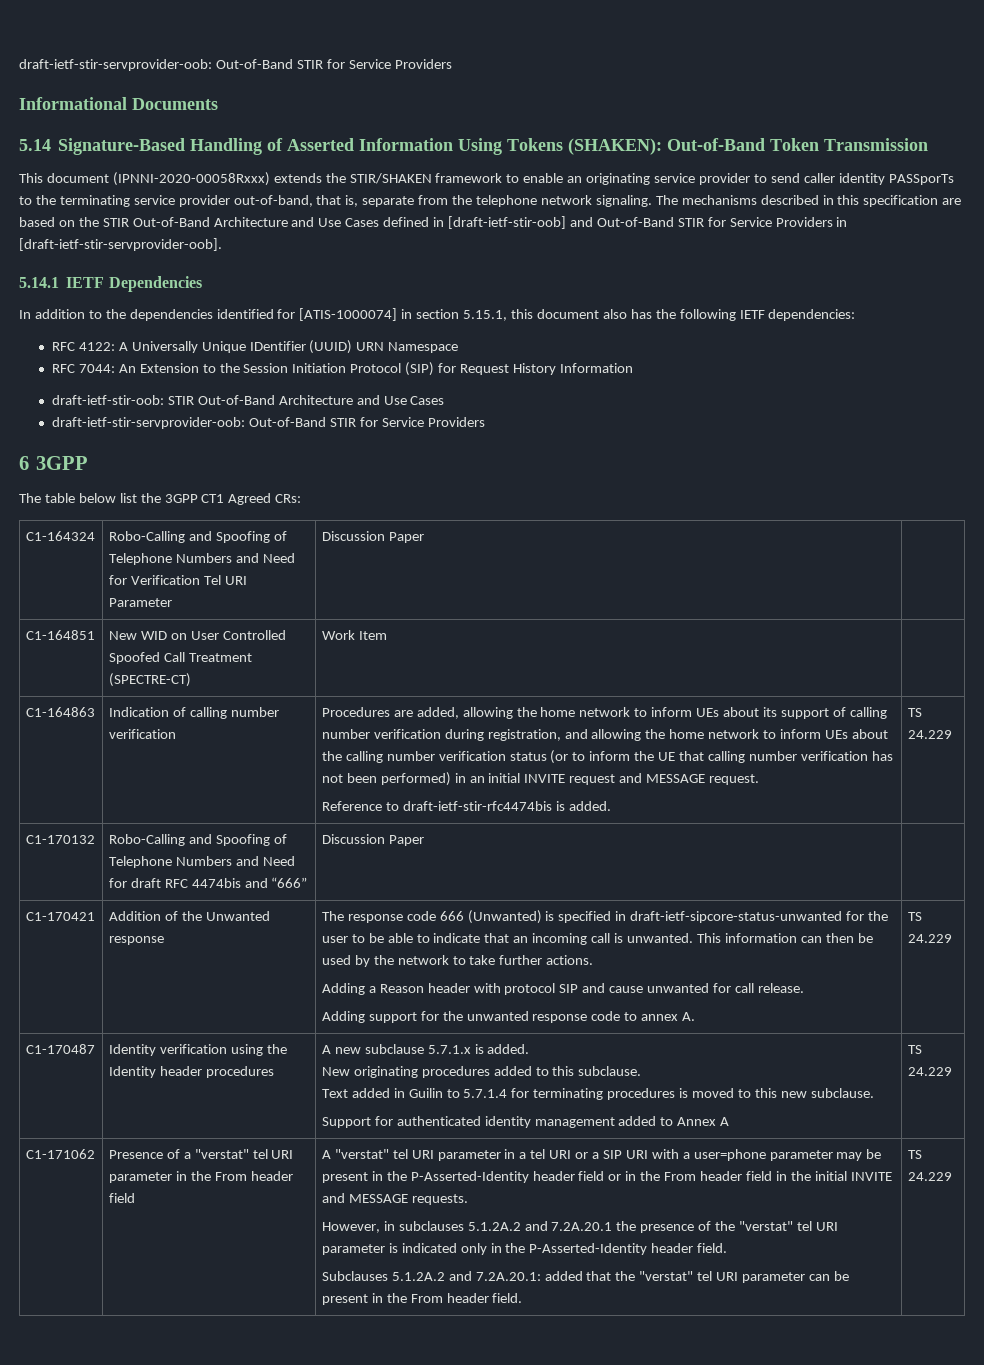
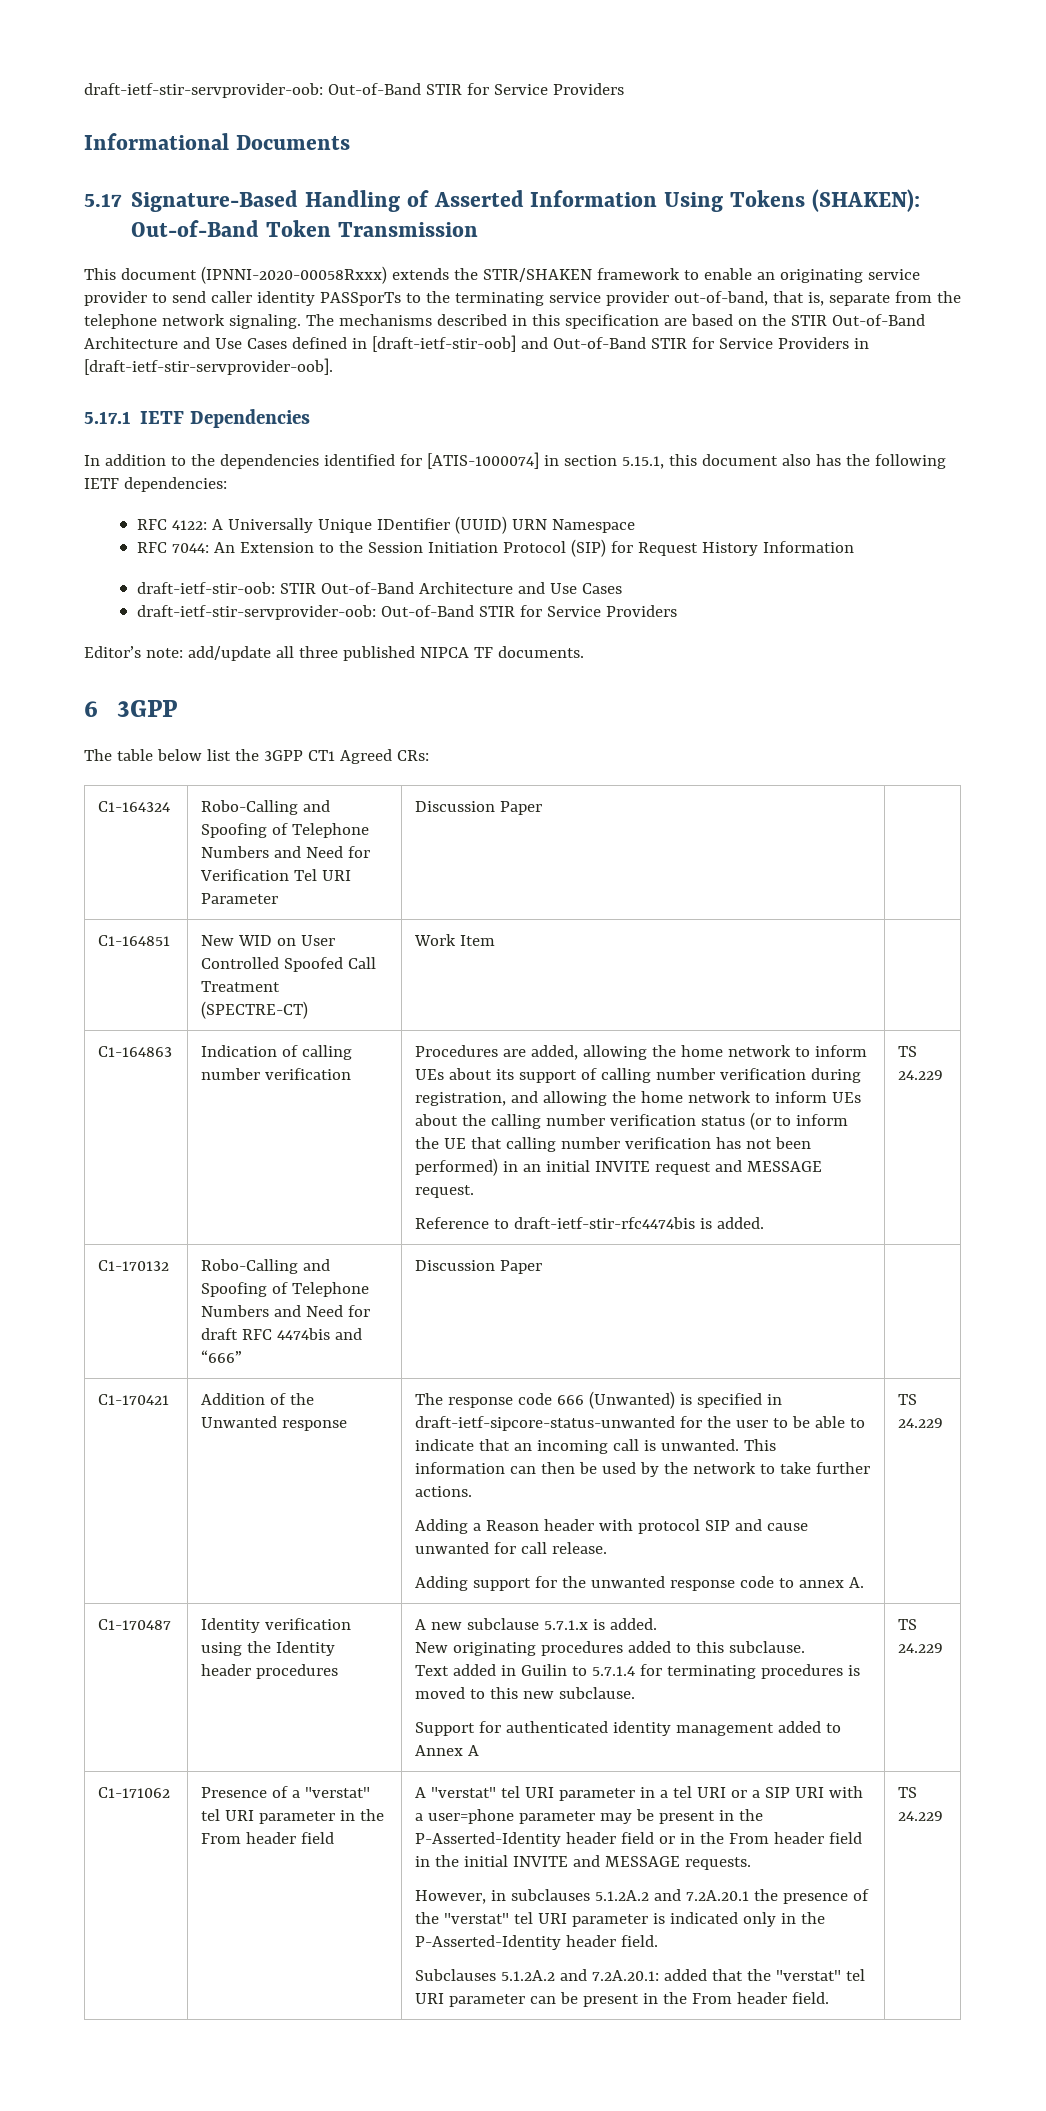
[19,139,51,151] 5.14 -> [84,194,122,207] 5.17
[19,277,59,288] 5.14.1 -> [84,411,131,424] 5.17.1
(485, 422) none -> [84,646,584,661] // Editor’s note: add/update all three published NIPCA TF documents.

